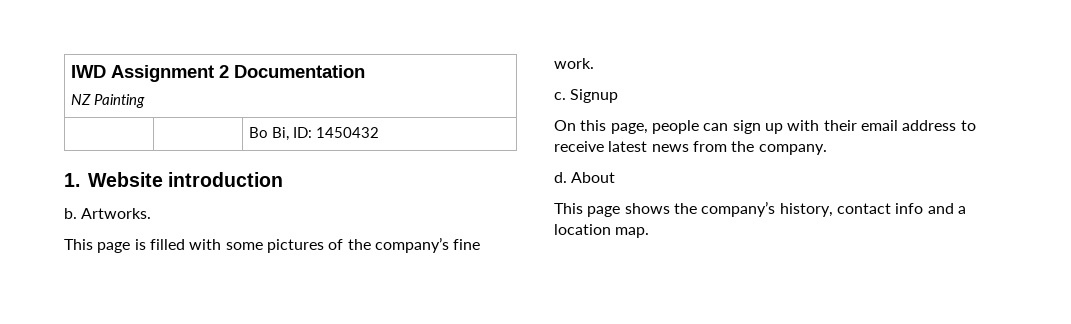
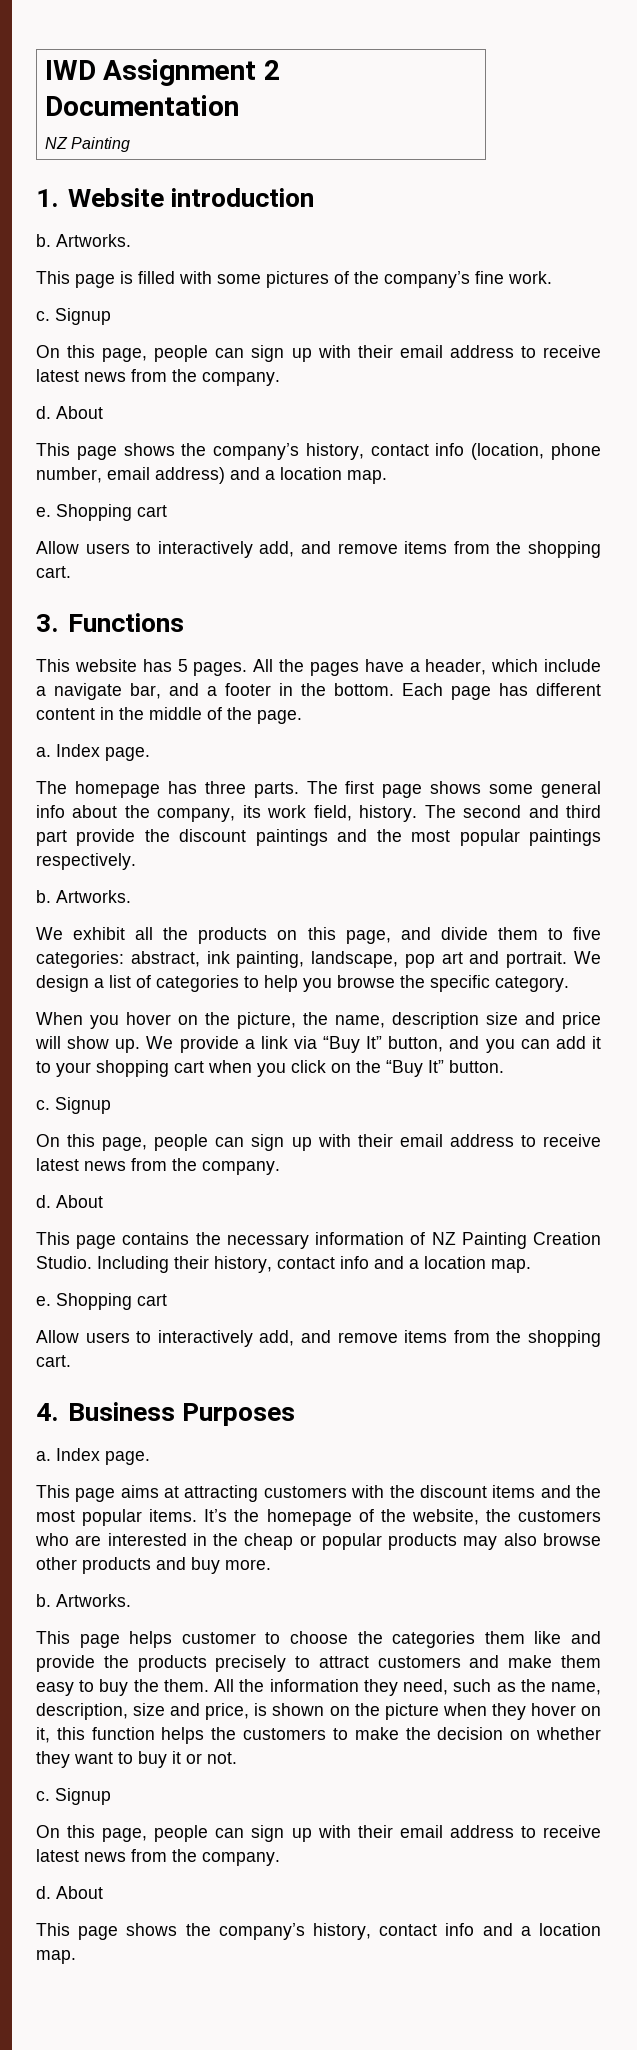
[248,127,379,141] // | | Bo Bi, ID: 1450432 -> (131, 144) none
[927,203,966,214] [554,224,650,238] and a location map. -> [471,443,601,460] [36,467,387,484] [36,504,167,521] [36,541,602,558] [36,566,71,578] [36,613,184,632] [36,659,601,676] [36,683,601,700] [36,707,302,724] [36,744,150,761] [36,781,601,798] [36,805,601,822] [36,829,602,846] [36,853,136,870] [36,890,131,903] [36,927,601,944] [36,951,601,968] [36,975,569,992] [36,1012,601,1029] [35,1036,601,1053] [36,1060,504,1077] [36,1097,111,1114] [36,1134,601,1151] [36,1158,280,1175] [36,1195,103,1208] [36,1232,601,1249] [36,1256,531,1273] [36,1293,167,1310] [36,1330,602,1347] [36,1355,71,1367] [36,1402,295,1426] [36,1448,150,1465] [36,1485,602,1502] [36,1509,602,1526] [35,1533,601,1550] [36,1557,271,1574] [36,1594,131,1607] [36,1631,602,1648] [36,1655,601,1672] [36,1679,601,1696] [36,1703,601,1720] [36,1727,601,1744] [36,1751,237,1768] [36,1788,111,1805] [36,1825,601,1842] [36,1849,280,1866] [36,1886,103,1899] [36,1923,601,1940] [36,1950,76,1964] (location, phone number, email address) and a location map. // e. Shopping cart // Allow users to interactively add, and remove items from the shopping cart. // 3. Functions // This website has 5 pages. All the pages have a header, which include a navigate bar, and a footer in the bottom. Each page has different content in the middle of the page. // a. Index page. // The homepage has three parts. The first page shows some general info about the company, its work field, history. The second and third part provide the discount paintings and the most popular paintings respectively. // b. Artworks. // We exhibit all the products on this page, and divide them to five categories: abstract, ink painting, landscape, pop art and portrait. We design a list of categories to help you browse the specific category. // When you hover on the picture, the name, description size and price will show up. We provide a link via “Buy It” button, and you can add it to your shopping cart when you click on the “Buy It” button. // c. Signup // On this page, people can sign up with their email address to receive latest news from the company. // d. About // This page contains the necessary information of NZ Painting Creation Studio. Including their history, contact info and a location map. // e. Shopping cart // Allow users to interactively add, and remove items from the shopping cart. // 4. Business Purposes // a. Index page. // This page aims at attracting customers with the discount items and the most popular items. It’s the homepage of the website, the customers who are interested in the cheap or popular products may also browse other products and buy more. // b. Artworks. // This page helps customer to choose the categories them like and provide the products precisely to attract customers and make them easy to buy the them. All the information they need, such as the name, description, size and price, is shown on the picture when they hover on it, this function helps the customers to make the decision on whether they want to buy it or not. // c. Signup // On this page, people can sign up with their email address to receive latest news from the company. // d. About // This page shows the company’s history, contact info and a location map.

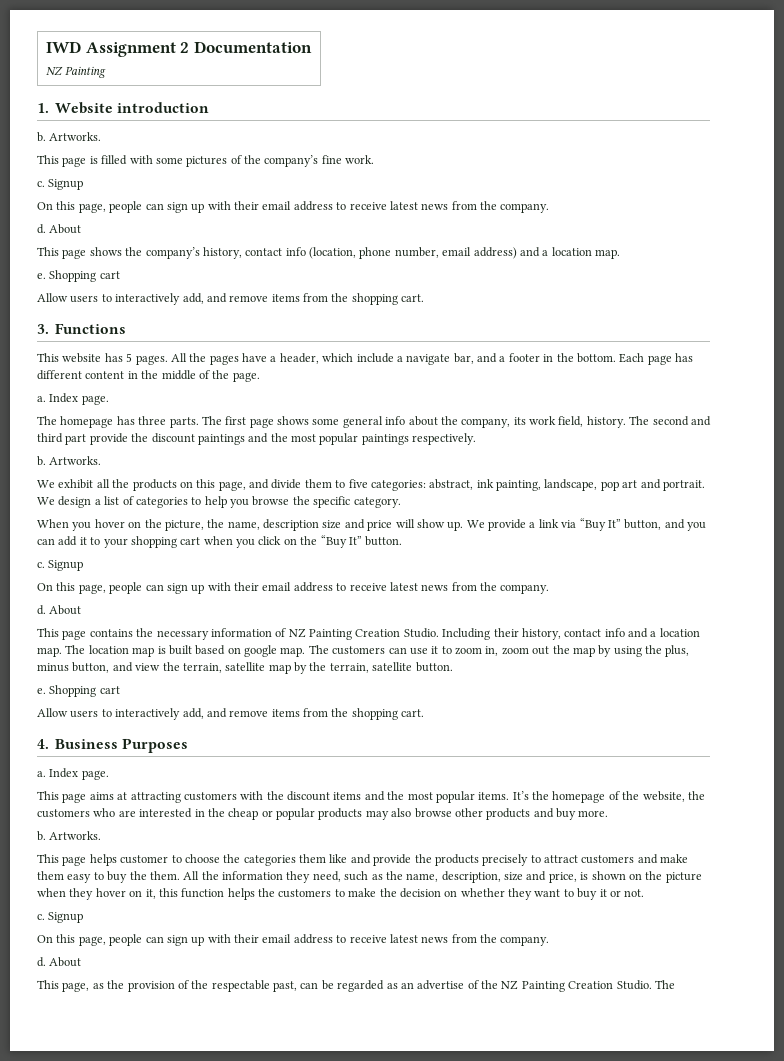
(531, 1266) none -> [65,645,690,657] [37,662,453,674] The location map is built based on google map. The customers can use it to zoom in, zoom out the map by using the plus, minus button, and view the terrain, satellite map by the terrain, satellite button.
[78,1923,601,1940] [36,1950,76,1964] page shows the company’s history, contact info and a location map. -> [62,980,675,992] page, as the provision of the respectable past, can be regarded as an advertise of the NZ Painting Creation Studio. The

